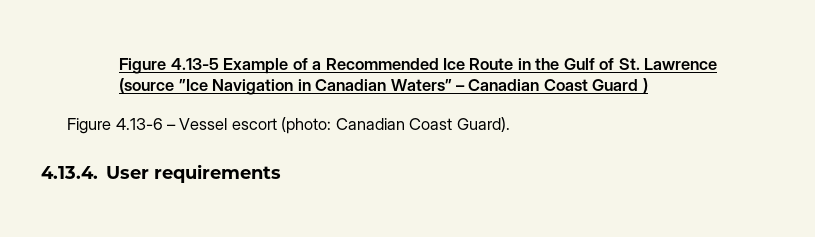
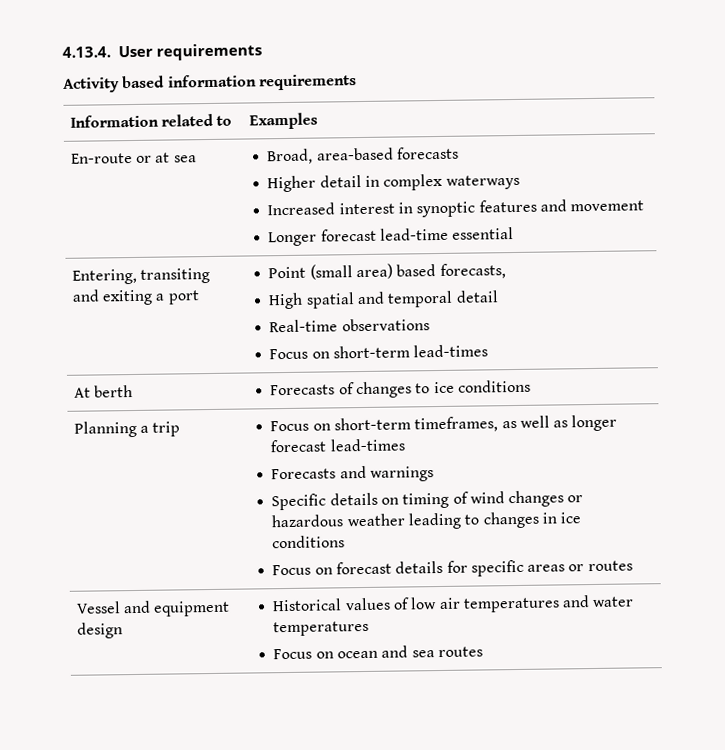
[119,58,718,74] [119,78,648,95] [67,117,510,134] [41,164,282,183] Figure 4.13-5 Example of a Recommended Ice Route in the Gulf of St. Lawrence (source ”Ice Navigation in Canadian Waters” – Canadian Coast Guard ) // Figure 4.13-6 – Vessel escort (photo: Canadian Coast Guard). // 4.13.4. User requirements -> [62,43,262,61] [63,74,357,93] [69,113,233,128] [248,112,318,130] [70,152,197,164] [267,146,459,165] [267,173,520,193] [267,199,645,218] [268,227,515,247] [71,267,210,285] [71,289,200,306] [268,263,506,280] [268,290,499,310] [269,318,430,333] [269,344,489,360] [73,385,133,398] [270,379,531,399] [73,420,181,438] [270,414,618,433] [270,438,405,453] [271,465,434,482] [271,490,584,511] [271,511,582,530] [272,535,346,549] [272,559,633,577] [75,600,231,617] [76,622,123,639] [272,595,635,613] [273,620,370,637] [273,645,483,660] 4.13.4. User requirements // Activity based information requirements // Information related to | Examples // En-route or at sea | Broad, area-based forecasts // Higher detail in complex waterways // Increased interest in synoptic features and movement // Longer forecast lead-time essential // Entering, transiting and exiting a port | Point (small area) based forecasts, // High spatial and temporal detail // Real-time observations // Focus on short-term lead-times // At berth | Forecasts of changes to ice conditions // Planning a trip | Focus on short-term timeframes, as well as longer forecast lead-times // Forecasts and warnings // Specific details on timing of wind changes or hazardous weather leading to changes in ice conditions // Focus on forecast details for specific areas or routes // Vessel and equipment design | Historical values of low air temperatures and water temperatures // Focus on ocean and sea routes

